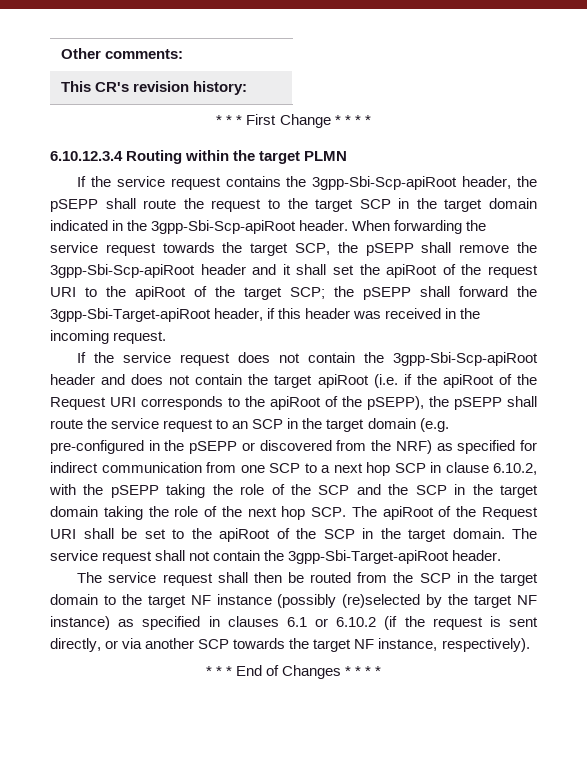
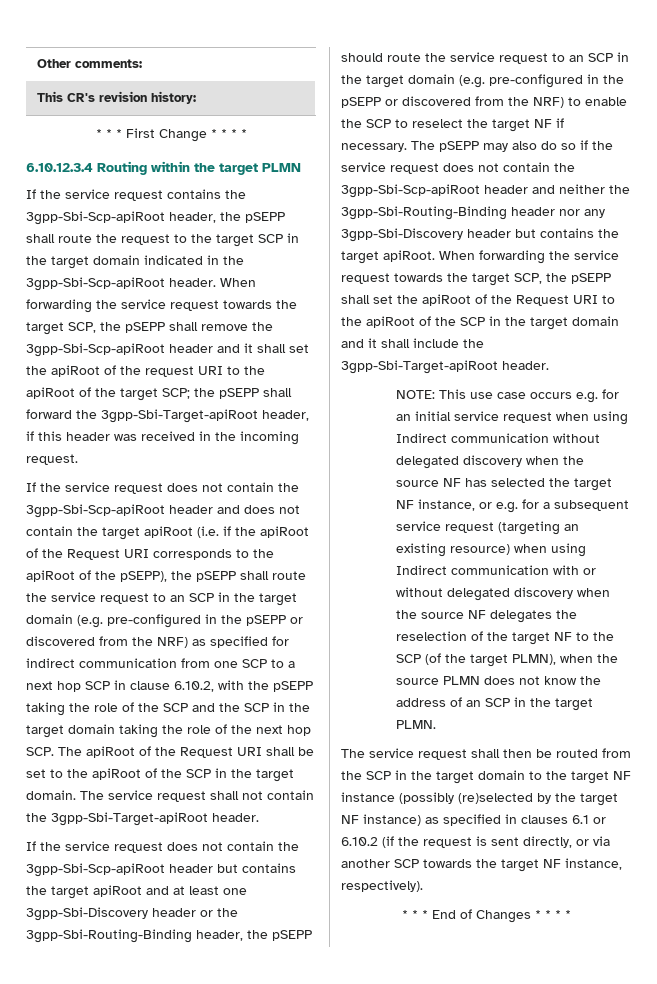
(502, 555) none -> [26,841,299,853] [26,863,296,877] [26,885,247,899] [26,907,238,921] [26,929,312,943] [341,52,629,64] [341,74,624,88] [341,96,627,108] [341,118,564,132] [341,140,613,152] [341,162,575,174] [341,184,630,198] [341,206,605,220] [341,228,619,242] [341,250,619,264] [341,273,611,286] [341,294,615,306] [341,316,619,330] [341,338,484,348] [341,360,549,374] [396,389,620,403] [396,411,629,425] [396,433,601,443] [396,455,585,469] [396,478,613,491] [396,499,630,513] [396,521,580,535] [396,543,587,557] [396,565,597,575] [396,587,611,601] [396,610,578,623] [396,631,615,645] [396,653,619,667] [396,676,602,685] [396,697,594,711] [396,720,437,729] // If the service request does not contain the 3gpp-Sbi-Scp-apiRoot header but contains the target apiRoot and at least one 3gpp-Sbi-Discovery header or the 3gpp-Sbi-Routing-Binding header, the pSEPP should route the service request to an SCP in the target domain (e.g. pre-configured in the pSEPP or discovered from the NRF) to enable the SCP to reselect the target NF if necessary. The pSEPP may also do so if the service request does not contain the 3gpp-Sbi-Scp-apiRoot header and neither the 3gpp-Sbi-Routing-Binding header nor any 3gpp-Sbi-Discovery header but contains the target apiRoot. When forwarding the service request towards the target SCP, the pSEPP shall set the apiRoot of the Request URI to the apiRoot of the SCP in the target domain and it shall include the 3gpp-Sbi-Target-apiRoot header. // NOTE: This use case occurs e.g. for an initial service request when using Indirect communication without delegated discovery when the source NF has selected the target NF instance, or e.g. for a subsequent service request (targeting an existing resource) when using Indirect communication with or without delegated discovery when the source NF delegates the reselection of the target NF to the SCP (of the target PLMN), when the source PLMN does not know the address of an SCP in the target PLMN.

